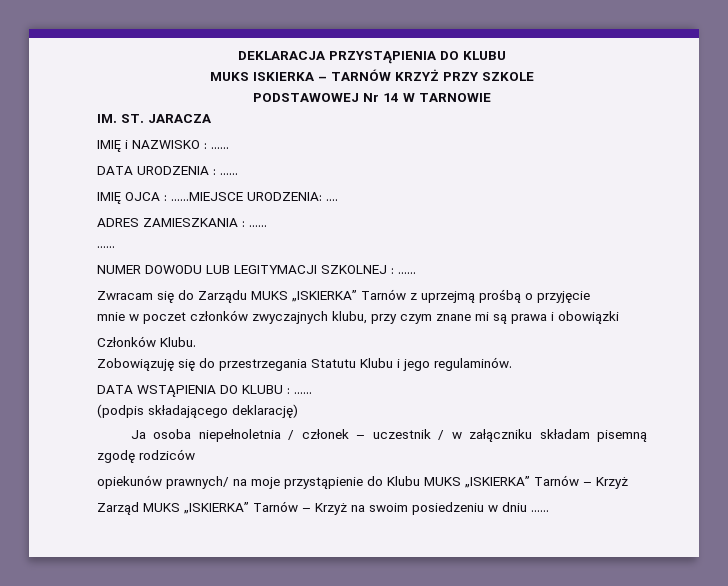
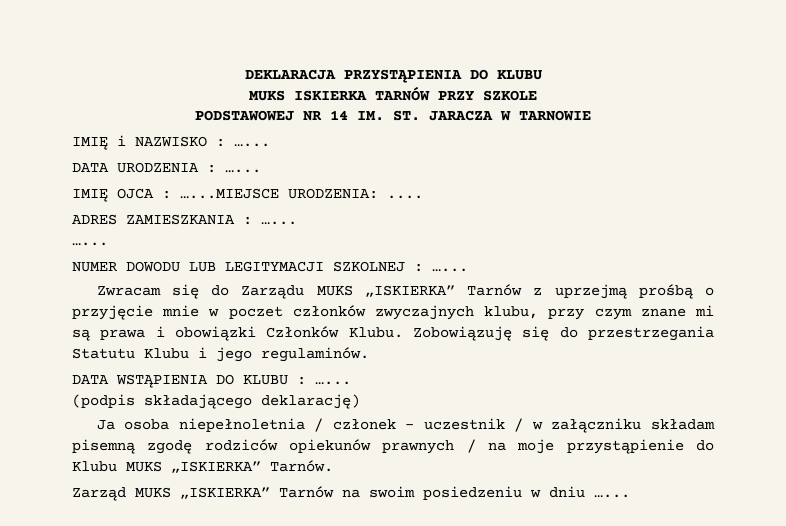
[318,69,439,81] – TARNÓW KRZYŻ -> [375,86,430,101] TARNÓW
[363,93,491,102] Nr 14 W TARNOWIE // -> [303,110,348,121] NR 14
(212, 118) none -> [500,110,591,121] W TARNOWIE
(590, 297) // -> (153, 312) none
(619, 317) // -> (256, 333) none
(196, 342) // -> (403, 332) none
[97,475,229,489] // opiekunów prawnych/ -> [289,439,476,454] opiekunów prawnych /
[534,475,628,489] Tarnów – Krzyż -> [270,460,333,472] Tarnów.
[302,503,347,515] – Krzyż -> (334, 492) none

